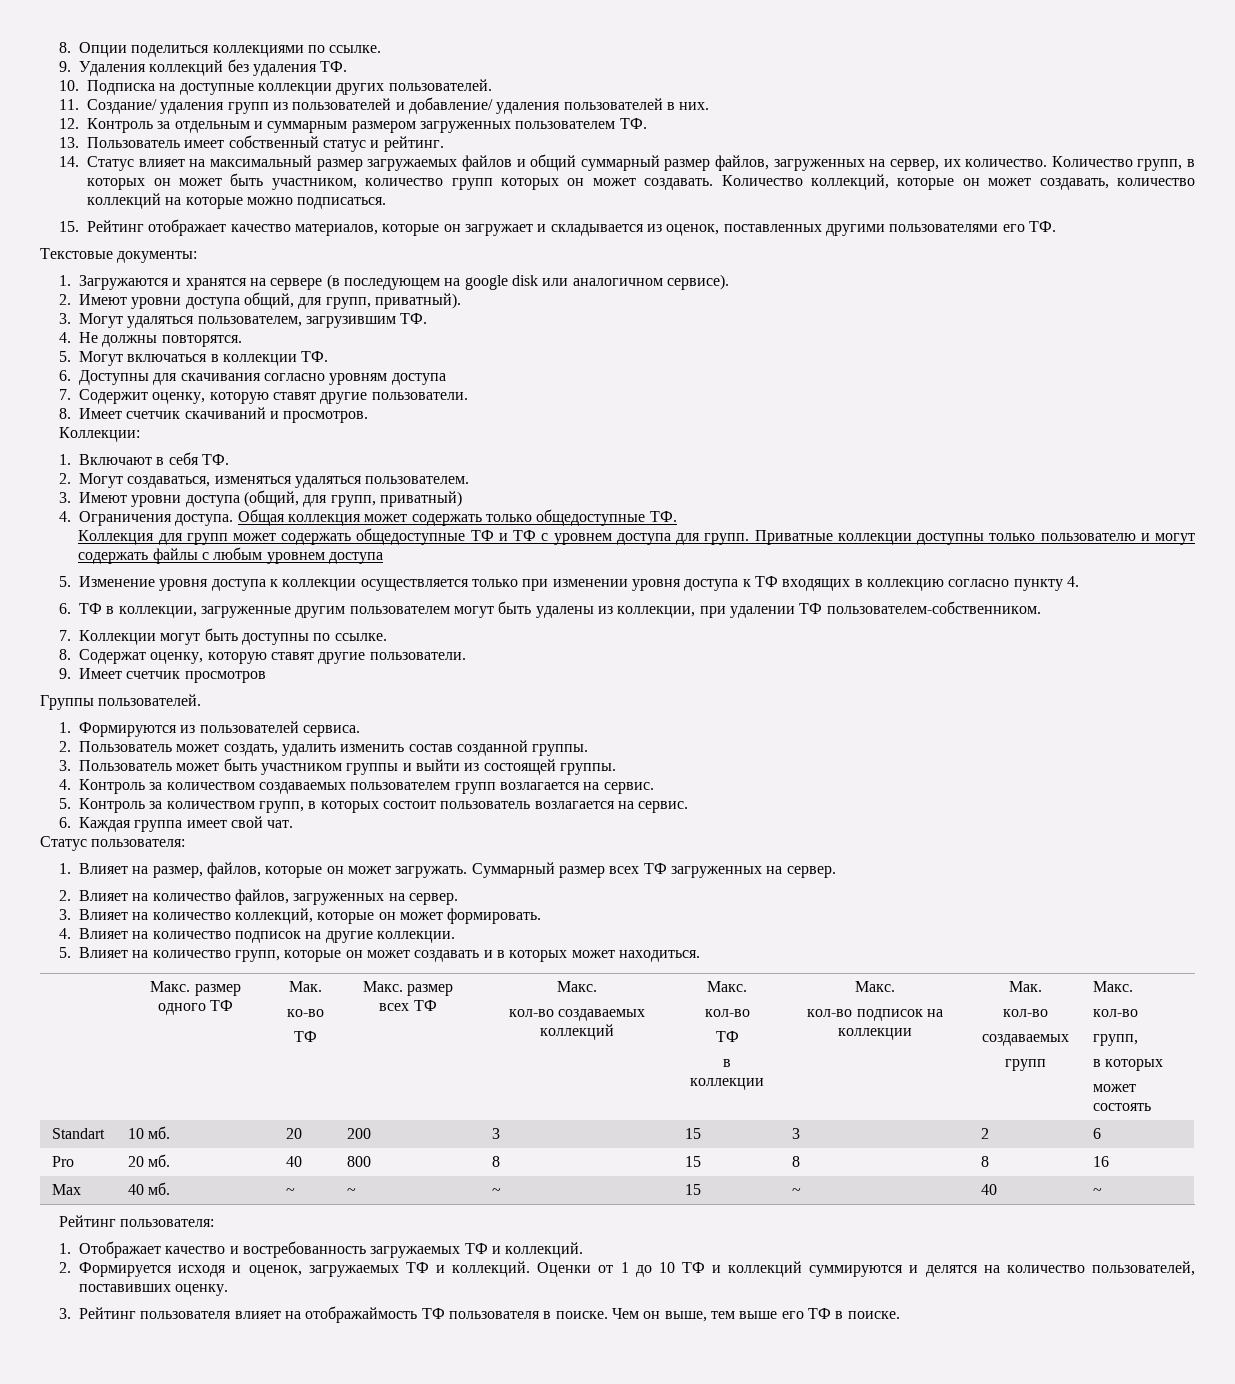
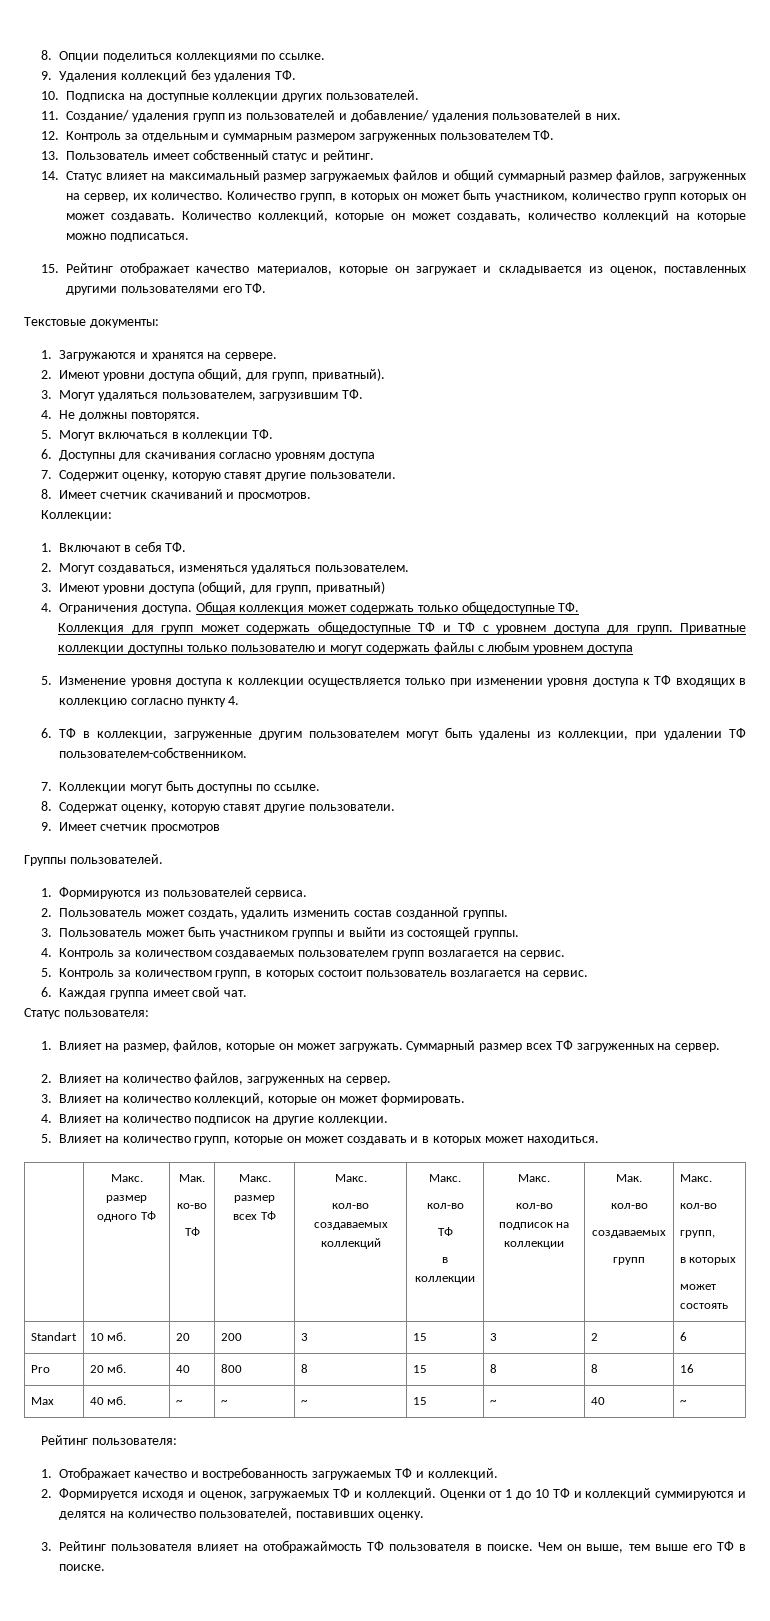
[270,274,729,290] сервере (в последующем на google disk или аналогичном сервисе). -> [225,352,278,361] сервере.

